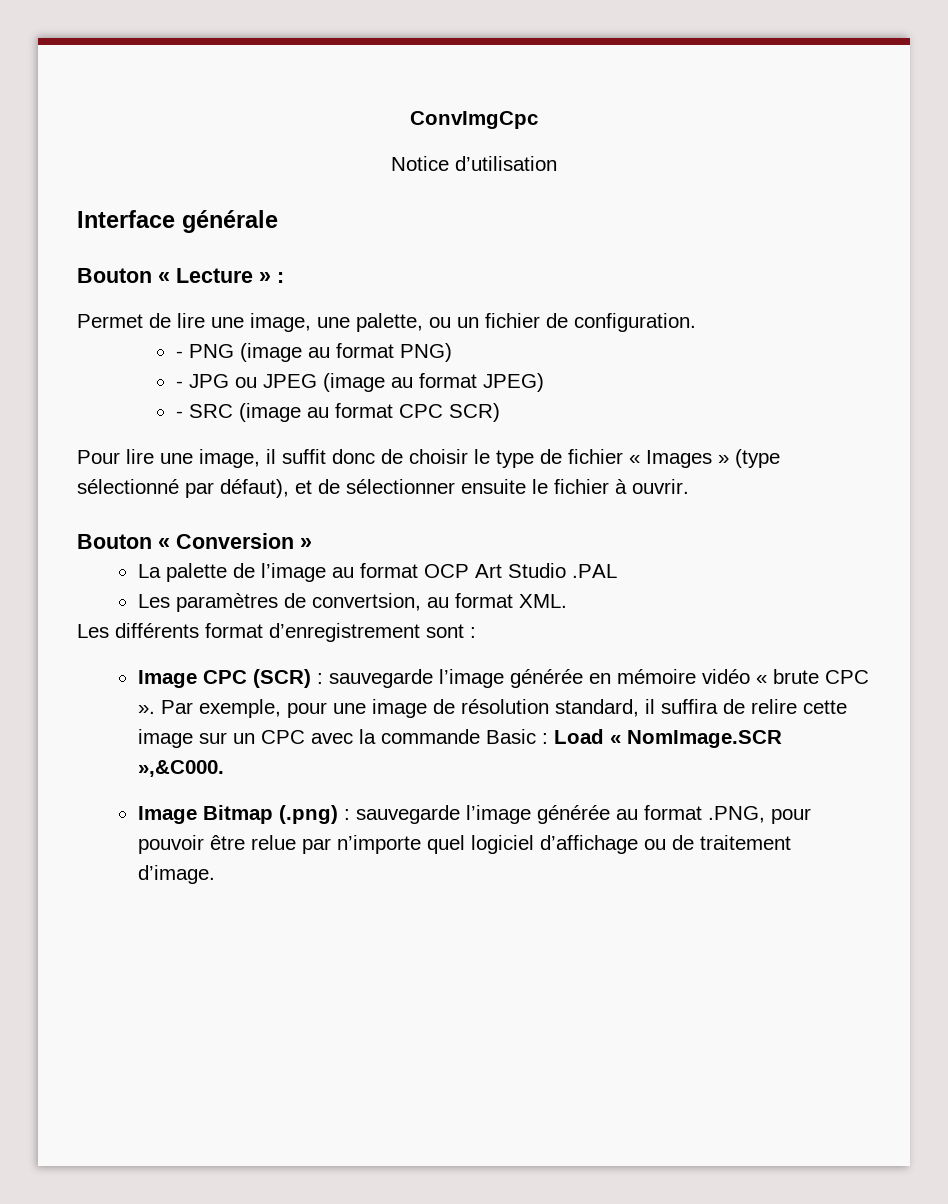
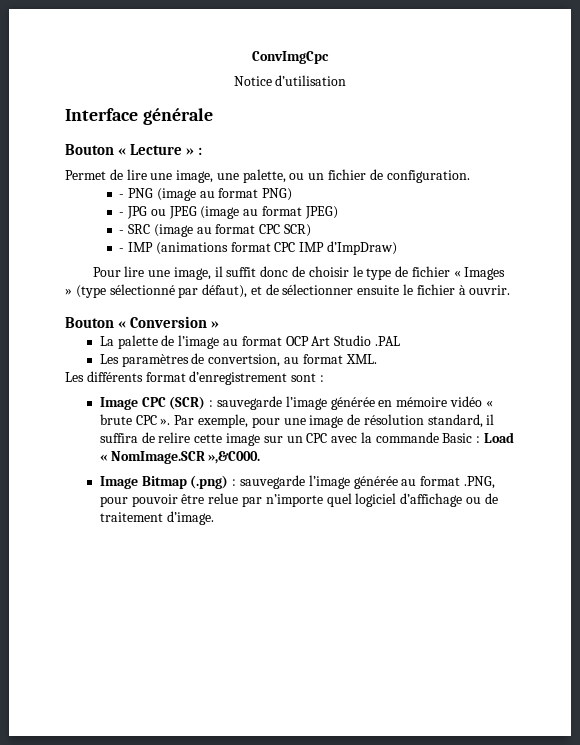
(500, 412) none -> [119,241,397,255] // - IMP (animations format CPC IMP d’ImpDraw)

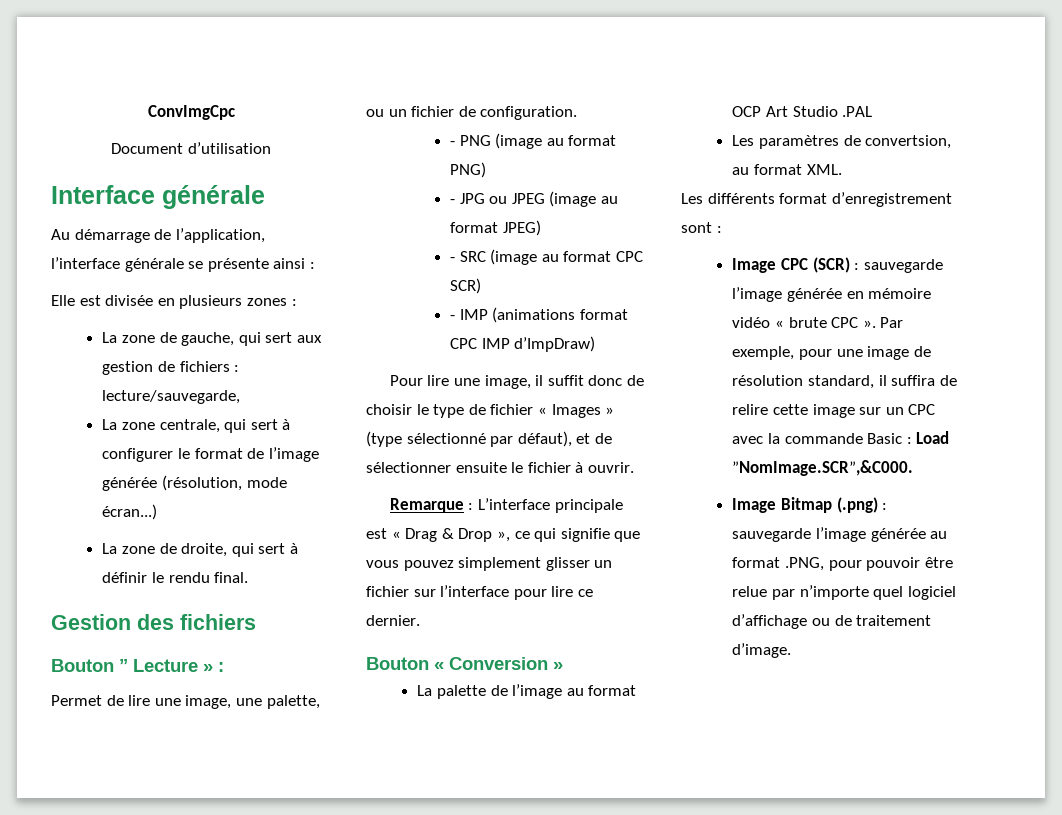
[233,76,272,86] Notice -> [111,143,184,154] Document
[65,144,127,155] // Bouton « -> [51,228,265,243] [51,257,315,272] [51,295,297,309] [102,332,322,346] [102,361,240,375] [102,390,241,404] [102,419,291,433] [102,447,319,462] [102,475,287,491] [102,504,158,520] [102,543,298,557] [102,572,249,583] [51,614,256,630] [51,659,128,672] // Au démarrage de l’application, l’interface générale se présente ainsi : // Elle est divisée en plusieurs zones : // La zone de gauche, qui sert aux gestion de fichiers : lecture/sauvegarde, // La zone centrale, qui sert à configurer le format de l’image générée (résolution, mode écran...) // La zone de droite, qui sert à définir le rendu final. // Gestion des fichiers // Bouton ”
(511, 290) none -> [389,498,623,513] [366,528,641,542] [366,557,613,571] [366,585,593,600] [366,615,420,626] // Remarque : L’interface principale est « Drag & Drop », ce qui signifie que vous pouvez simplement glisser un fichier sur l’interface pour lire ce dernier.
[99,451,261,464] « NomImage.SCR »,&C000. -> [732,460,914,476] ”NomImage.SCR”,&C000.

